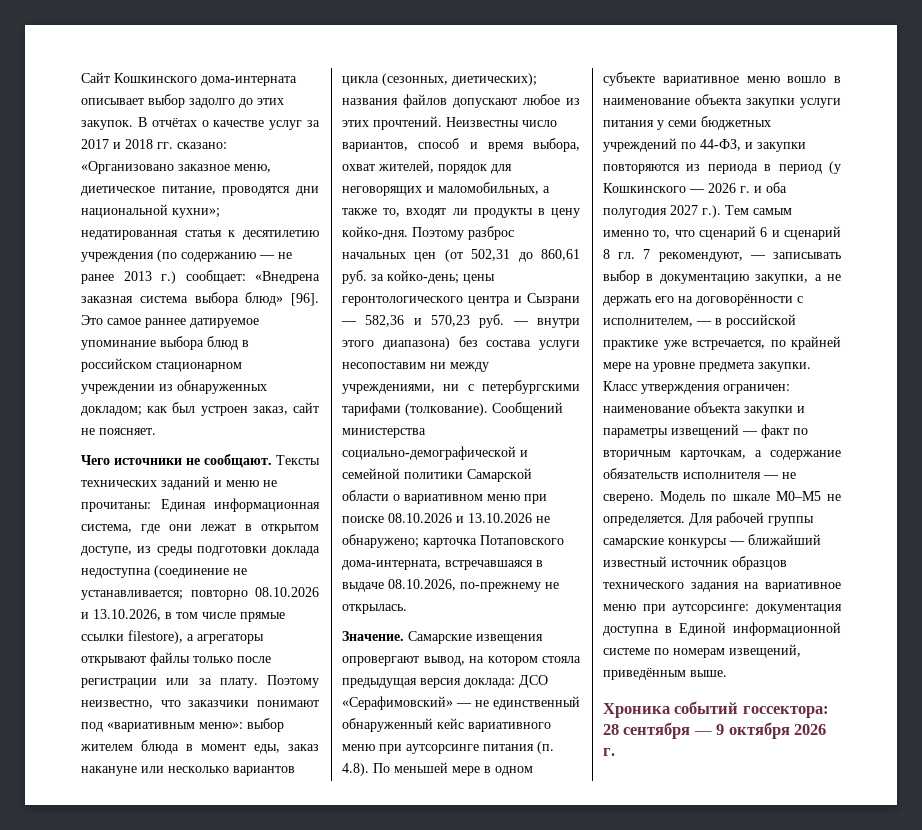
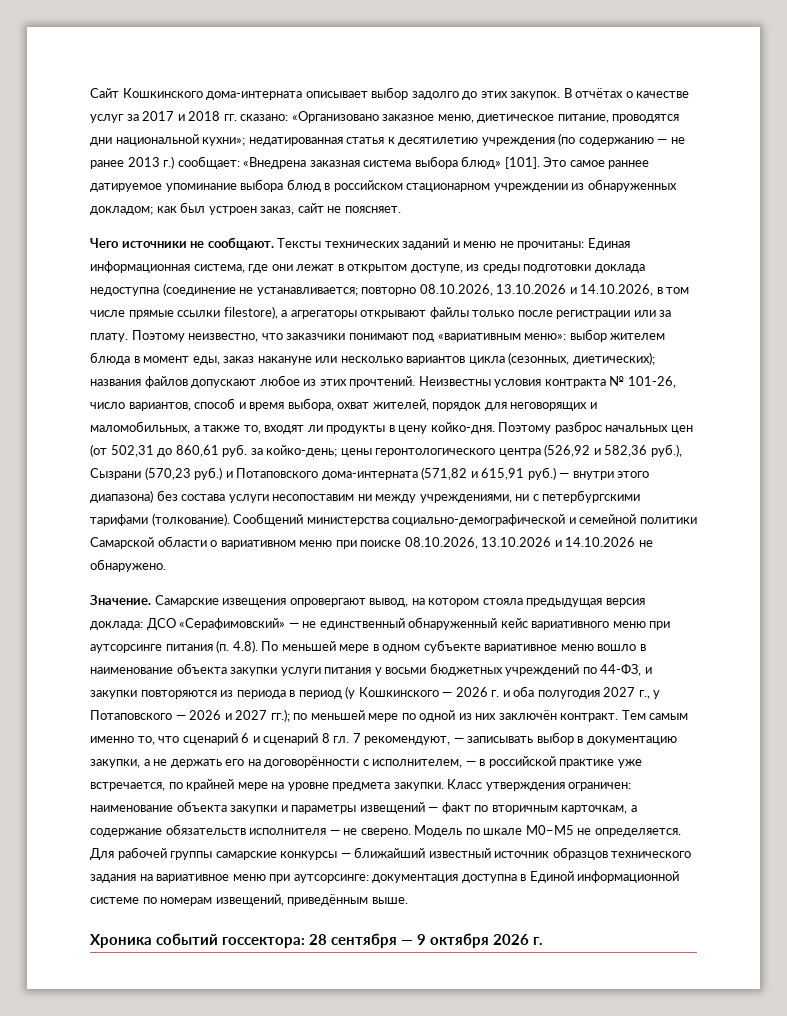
[291,293,319,306] [96]. -> [504,157,540,169] [101].
[255,587,319,597] [81,609,161,621] 08.10.2026 и 13.10.2026, -> [419,284,654,296] 08.10.2026, 13.10.2026 и 14.10.2026,
(519, 122) none -> [494,376,676,388] условия контракта № 101-26,
[514,293,580,306] [341,314,505,328] и Сызрани — 582,36 и 570,23 руб. -> [544,444,682,457] [90,467,556,480] (526,92 и 582,36 руб.), Сызрани (570,23 руб.) и Потаповского дома-интерната (571,82 и 615,91 руб.)
[388,513,550,523] [342,534,564,548] [342,560,543,570] [342,579,559,592] [342,604,407,614] 08.10.2026 и 13.10.2026 не обнаружено; карточка Потаповского дома-интерната, встречавшаяся в выдаче 08.10.2026, по-прежнему не открылась. -> [404,537,653,549] [90,559,166,572] 08.10.2026, 13.10.2026 и 14.10.2026 не обнаружено.
[668,120,697,127] семи -> [385,667,427,674] восьми
[702,205,721,218] г.). -> [638,690,661,699] [90,709,619,722] г., у Потаповского — 2026 и 2027 гг.); по меньшей мере по одной из них заключён контракт.

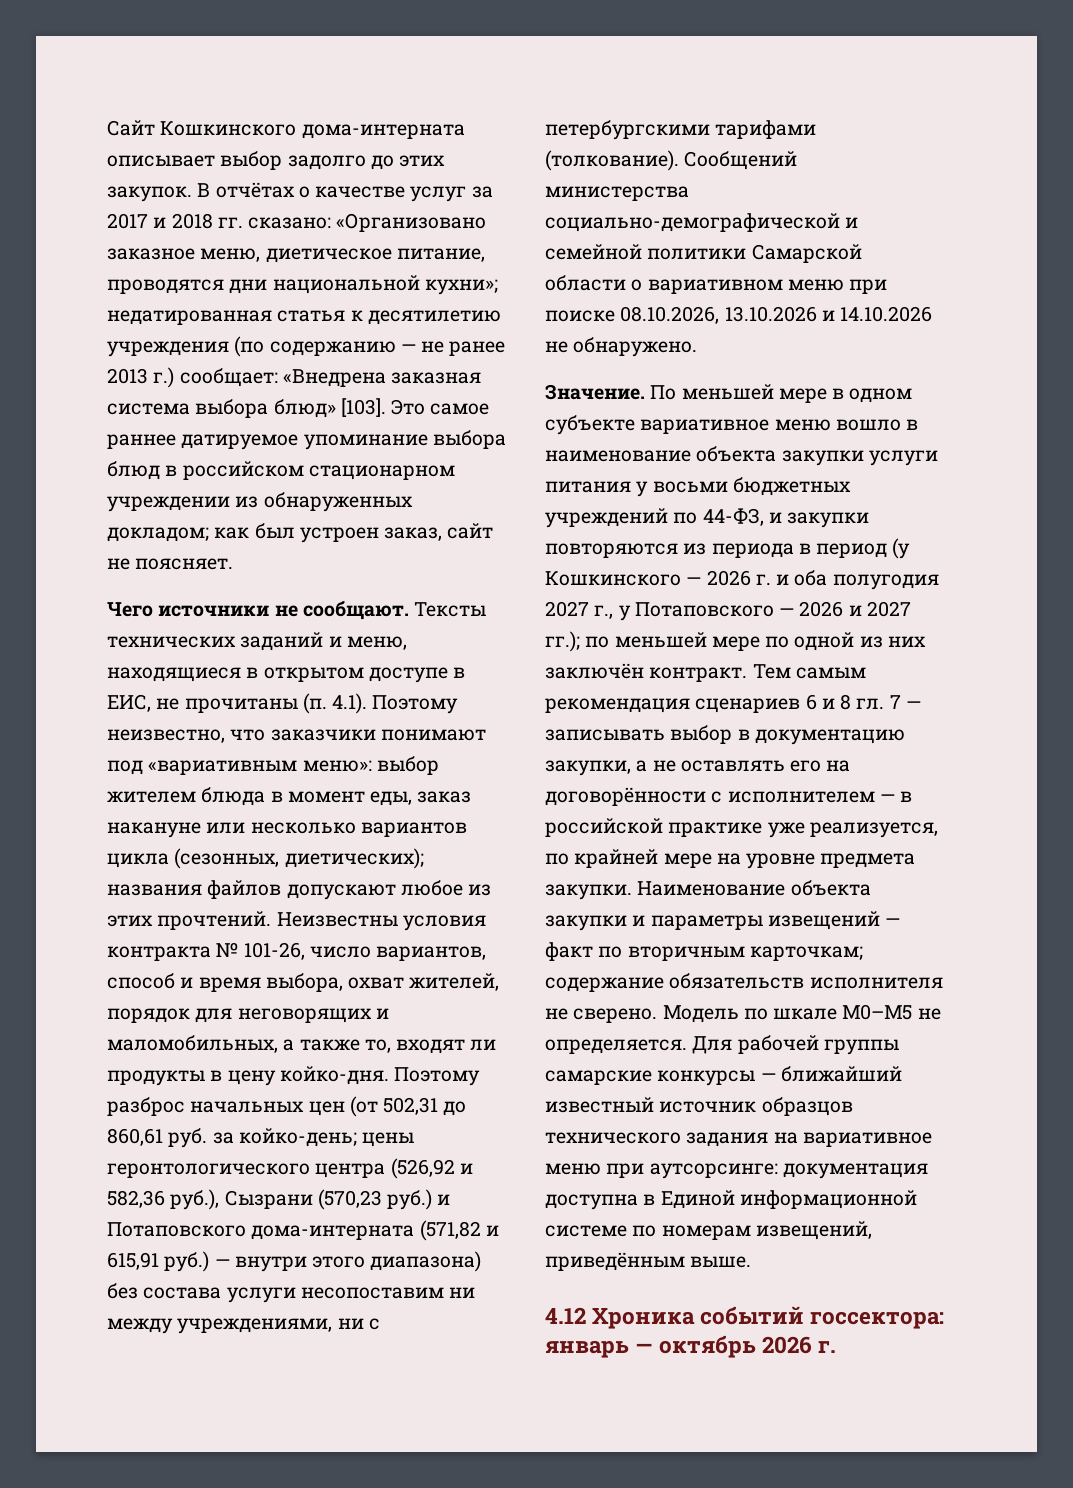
[504,157,540,169] [101]. -> [340,398,386,417] [103].
[463,238,630,250] [90,261,645,273] [90,283,690,296] [90,306,672,319] [90,333,128,342] меню не прочитаны: Единая информационная система, где они лежат в открытом доступе, из среды подготовки доклада недоступна (соединение не устанавливается; повторно 08.10.2026, 13.10.2026 и 14.10.2026, в том числе прямые ссылки filestore), а агрегаторы открывают файлы только после регистрации или за плату. -> [346,636,407,650] [107,667,466,683] [107,693,368,714] меню, находящиеся в открытом доступе в ЕИС, не прочитаны (п. 4.1).
[154,595,645,607] [90,617,671,630] [90,640,258,653] Самарские извещения опровергают вывод, на котором стояла предыдущая версия доклада: ДСО «Серафимовский» — не единственный обнаруженный кейс вариативного меню при аутсорсинге питания (п. 4.8). -> (645, 392) none
[90,733,238,745] именно то, что сценарий -> [545,698,801,713] рекомендация сценариев
[263,733,319,745] сценарий -> (835, 703) none
[364,736,451,745] рекомендуют, -> (901, 702) none
[170,759,222,768] держать -> [680,760,785,772] оставлять
[372,759,463,768] исполнителем, -> [727,791,875,803] исполнителем
[90,782,165,791] встречается, -> [809,822,938,838] реализуется,
[447,779,632,791] [90,805,173,812] Класс утверждения ограничен: наименование -> [637,881,786,896] Наименование
[561,805,637,814] карточкам, а -> [749,946,863,961] карточкам;
[329,830,340,835] — -> (943, 983) none
(408, 900) none -> [545,1307,586,1324] 4.12
[309,933,490,948] 28 сентября — 9 октября -> [545,1335,757,1358] январь — октябрь

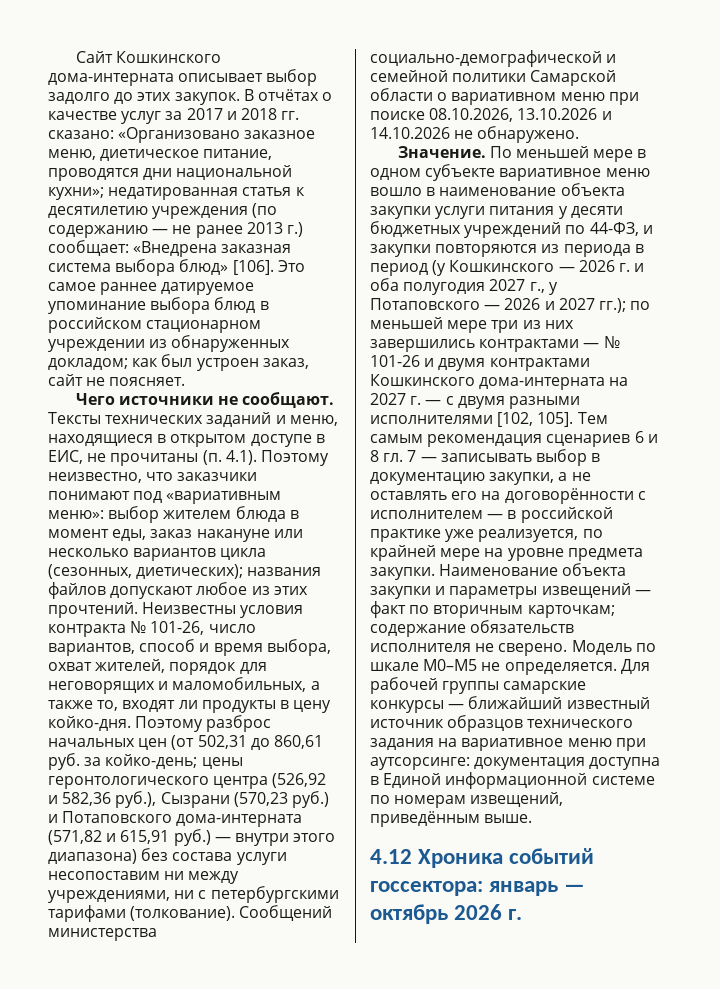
[340,398,386,417] [103]. -> [232,260,274,275] [106].
[652,481,728,493] восьми -> [570,206,623,218] десяти
[765,632,926,651] [545,663,748,682] по одной из них заключён контракт. -> [491,320,574,333] [370,336,620,352] [370,355,590,371] [370,374,629,390] [370,393,580,409] [370,412,574,427] три из них завершились контрактами — № 101-26 и двумя контрактами Кошкинского дома-интерната на 2027 г. — с двумя разными исполнителями [102, 105].

